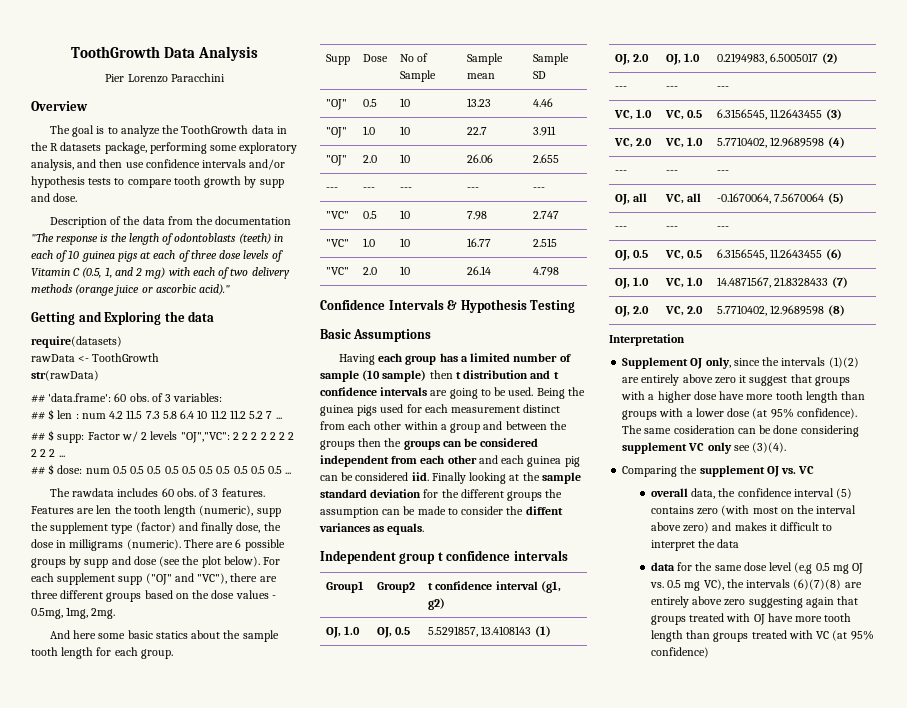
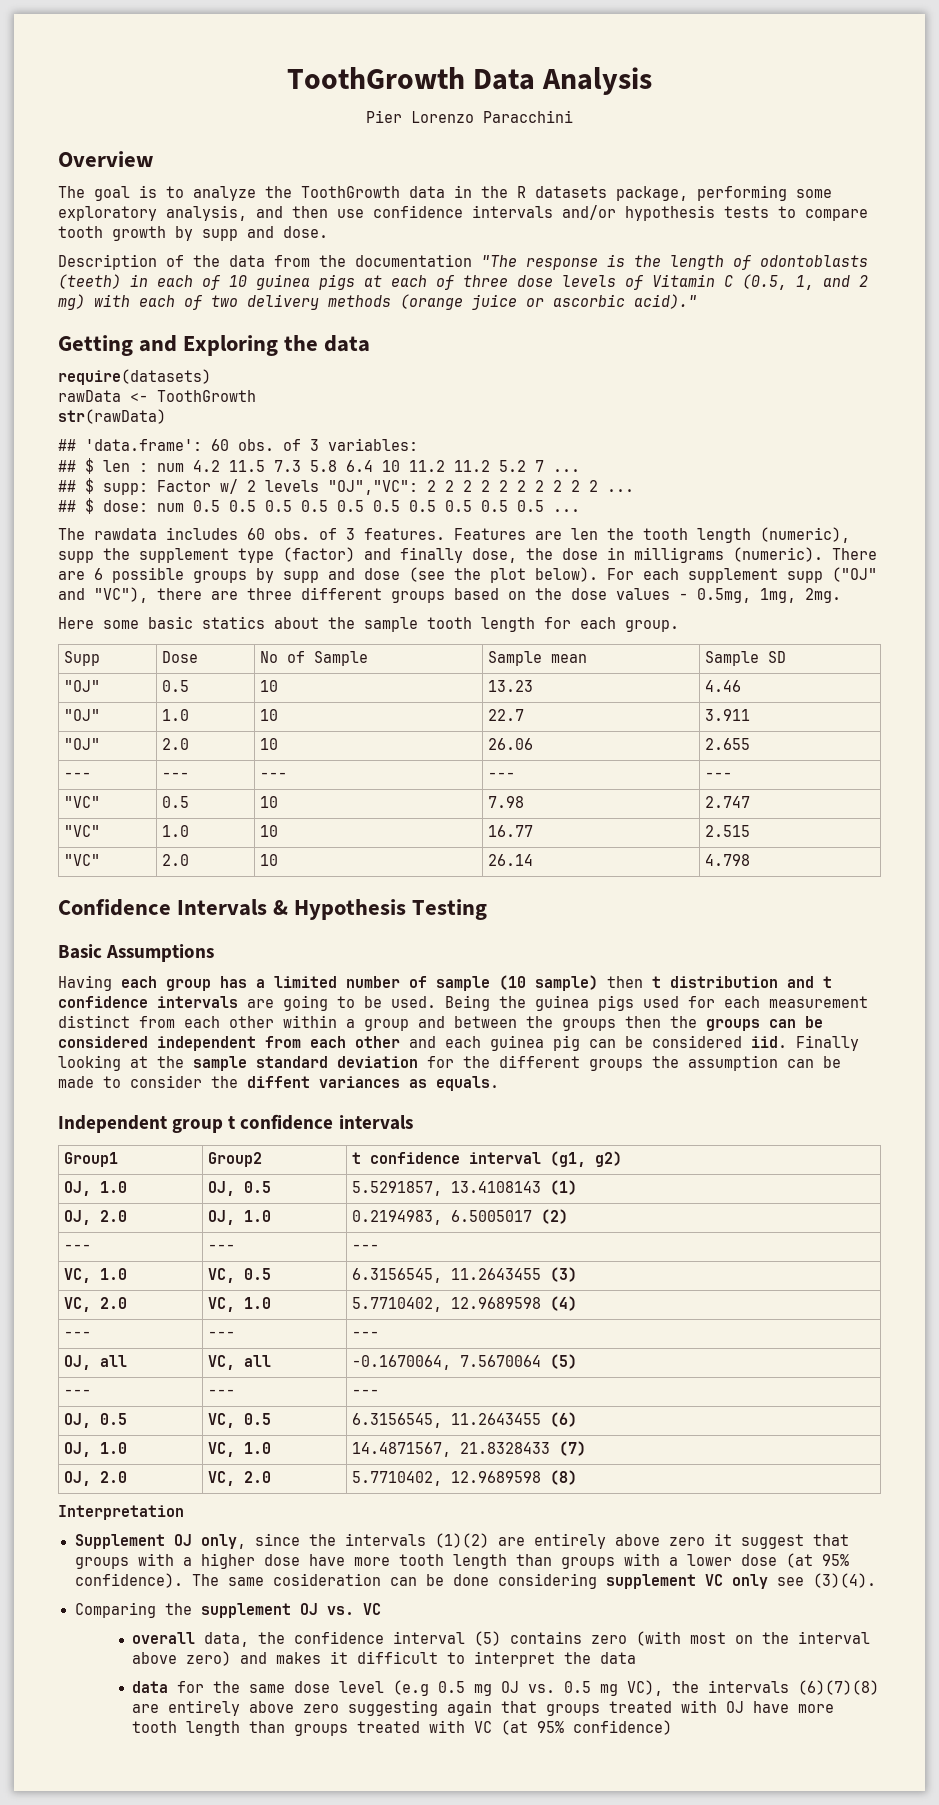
[49,630,97,639] And here -> [58,617,94,629] Here

